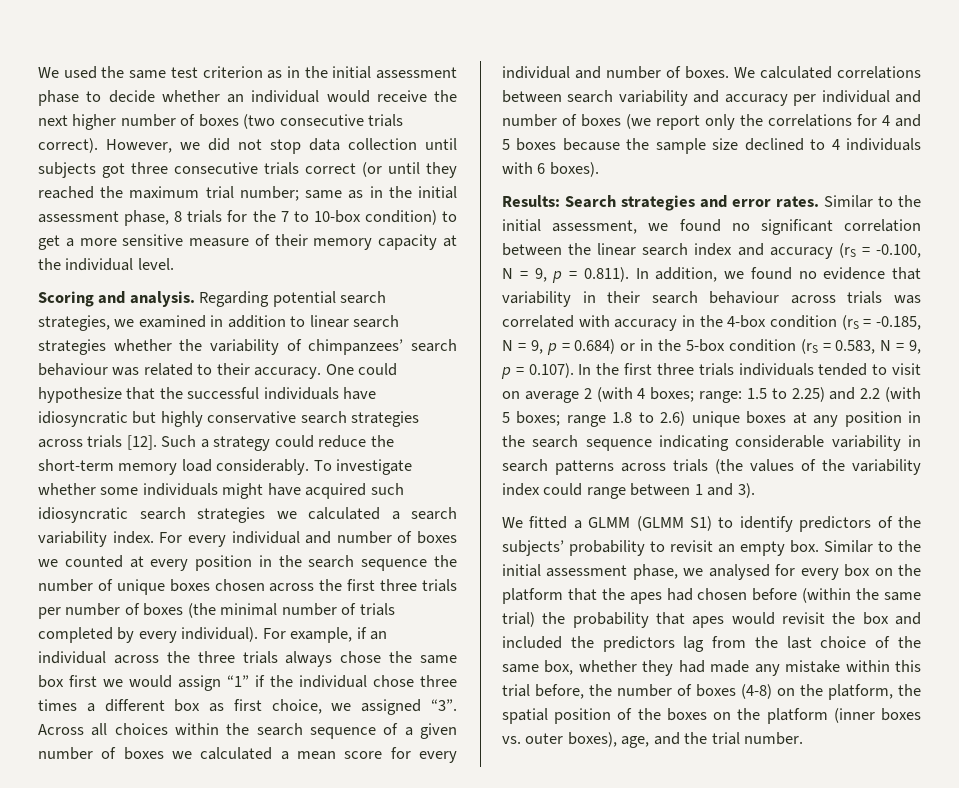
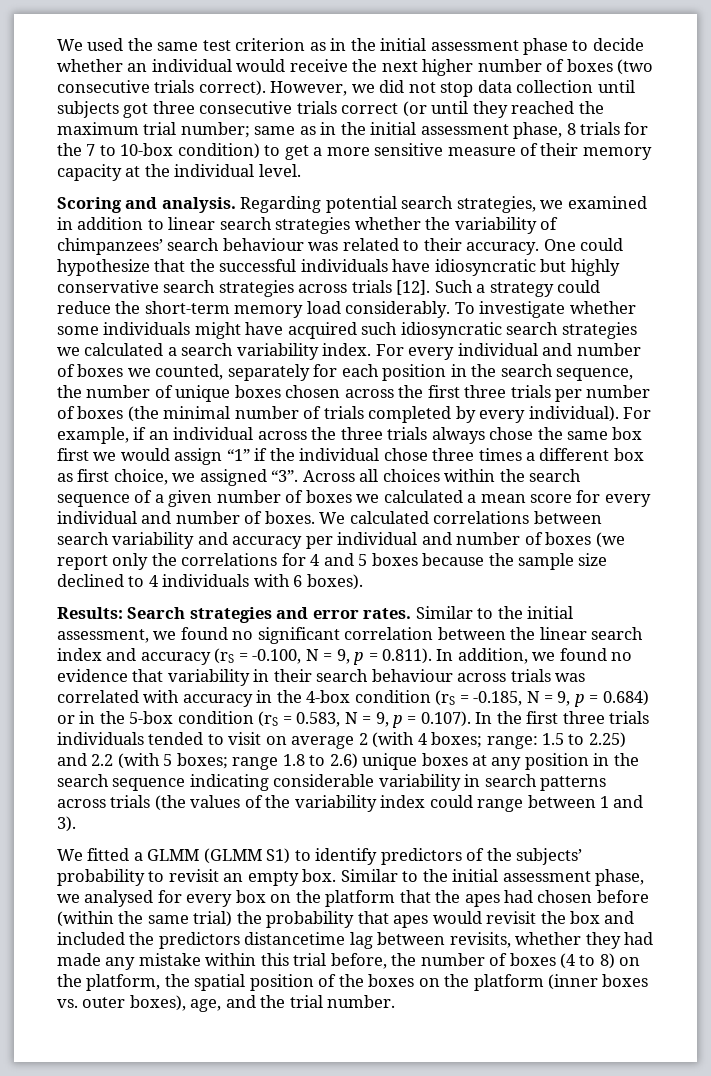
[64,555,428,571] counted at every position in the search sequence -> [155,364,634,381] counted, separately for each position in the search sequence,
[683,636,921,652] [502,660,574,675] lag from the last choice of the same box, -> [244,932,511,949] distancetime lag between revisits,
[741,684,772,699] (4-8) -> [560,953,615,969] (4 to 8)

